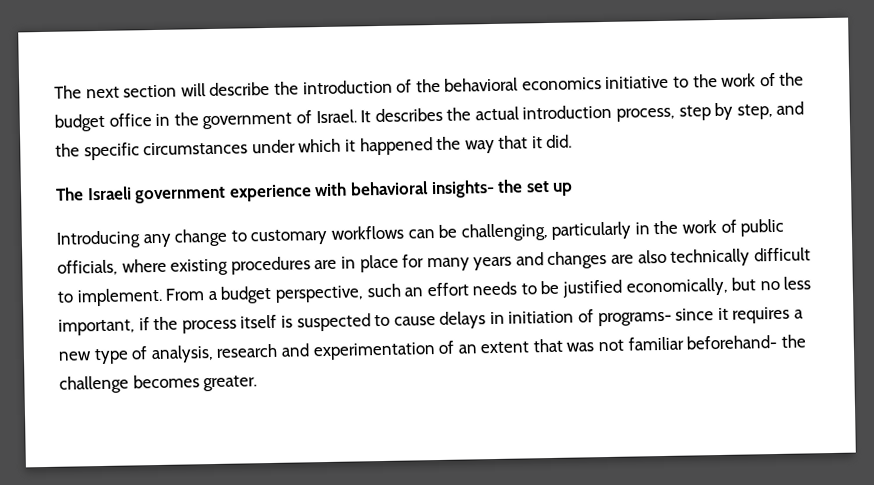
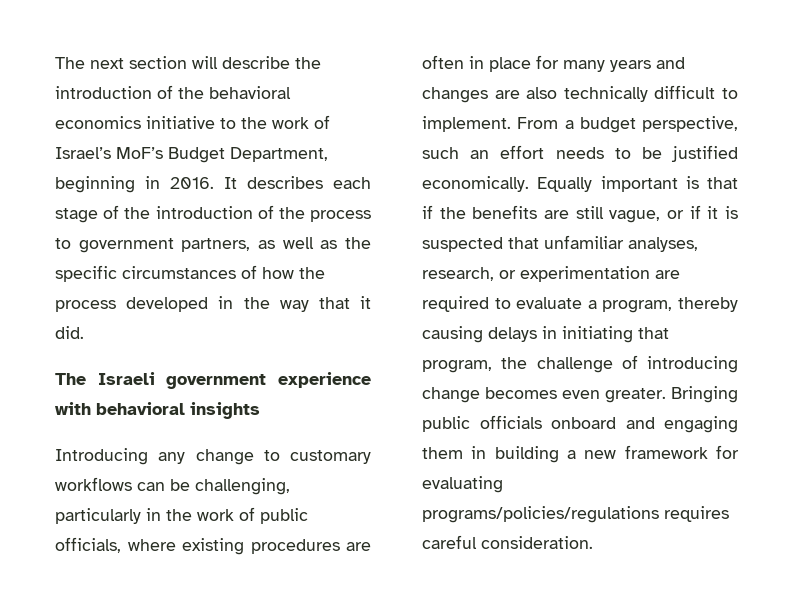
[779,72,805,86] [54,101,805,132] [55,137,433,161] the budget office in the government of Israel. It describes the actual introduction process, step by step, and the specific circumstances under which it happened -> [55,147,328,163] [55,176,371,193] [55,205,371,223] [55,237,371,253] [55,265,325,282] [55,296,234,312] Israel’s MoF’s Budget Department, beginning in 2016. It describes each stage of the introduction of the process to government partners, as well as the specific circumstances of how the process developed in
[430,179,574,199] insights- the set up -> [190,402,260,419] insights
(338, 264) none -> [422,55,464,69] often
[625,276,812,297] [58,306,805,336] [58,334,806,365] [59,374,258,394] economically, but no less important, if the process itself is suspected to cause delays in initiation of programs- since it requires a new type of analysis, research and experimentation of an extent that was not familiar beforehand- the challenge becomes greater. -> [422,176,738,192] [422,205,738,223] [422,235,698,252] [422,266,680,282] [422,296,738,313] [422,326,669,343] [422,355,738,373] [422,386,738,403] [422,415,738,433] [422,445,739,463] [422,476,503,493] [422,506,729,523] [422,535,593,549] economically. Equally important is that if the benefits are still vague, or if it is suspected that unfamiliar analyses, research, or experimentation are required to evaluate a program, thereby causing delays in initiating that program, the challenge of introducing change becomes even greater. Bringing public officials onboard and engaging them in building a new framework for evaluating programs/policies/regulations requires careful consideration.

